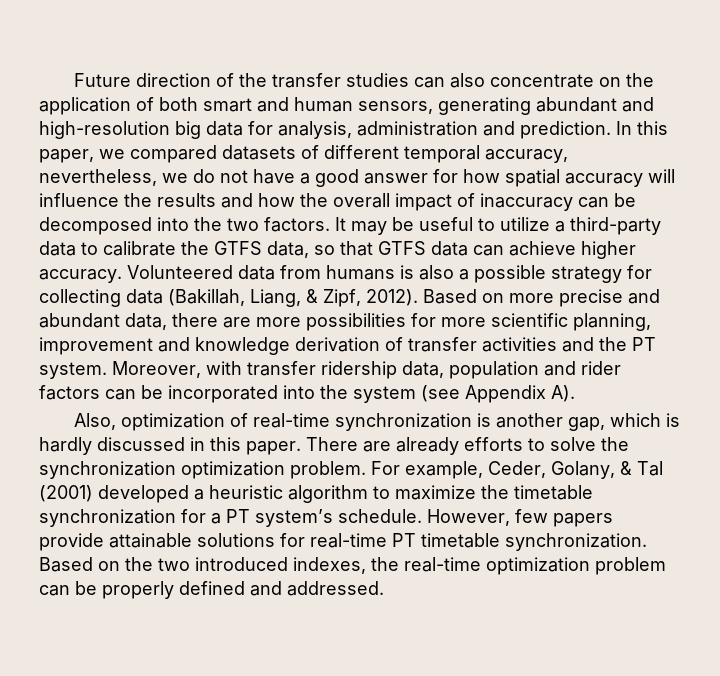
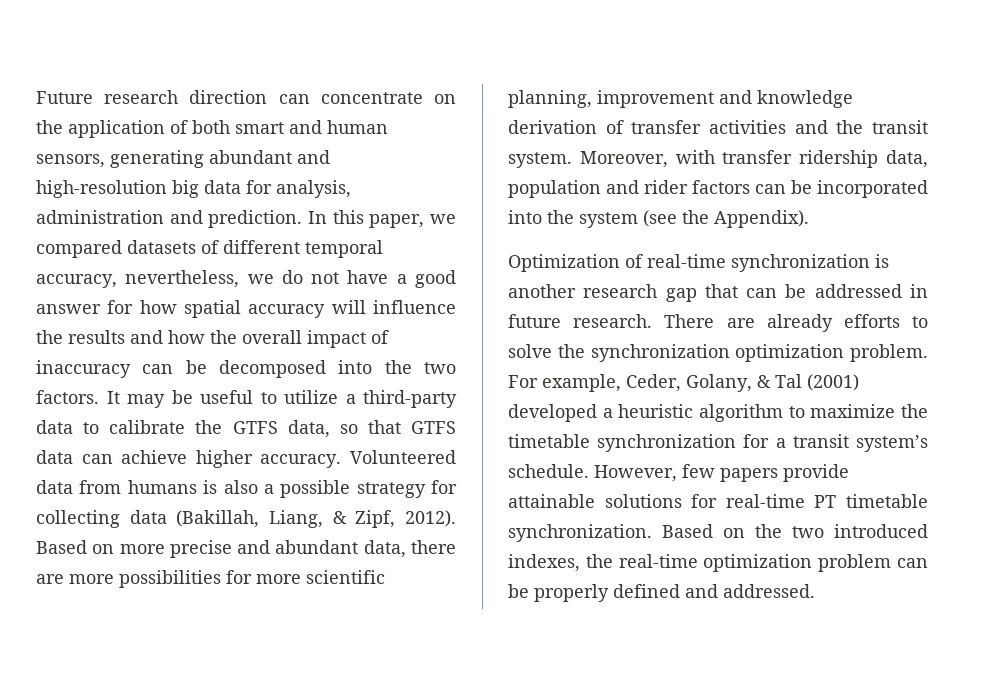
[135,73,485,88] direction of the transfer studies can also -> [104,90,310,104] research direction can
[632,337,656,351] PT -> [872,120,928,134] transit
[465,385,575,403] [73,413,225,431] Appendix A). // Also, optimization -> [682,210,809,228] [508,254,620,272] the Appendix). // Optimization
[567,413,680,431] [39,437,301,455] gap, which is hardly discussed in this paper. -> [583,284,928,302] [508,314,653,328] research gap that can be addressed in future research.
[226,509,250,523] PT -> [792,434,849,448] transit

